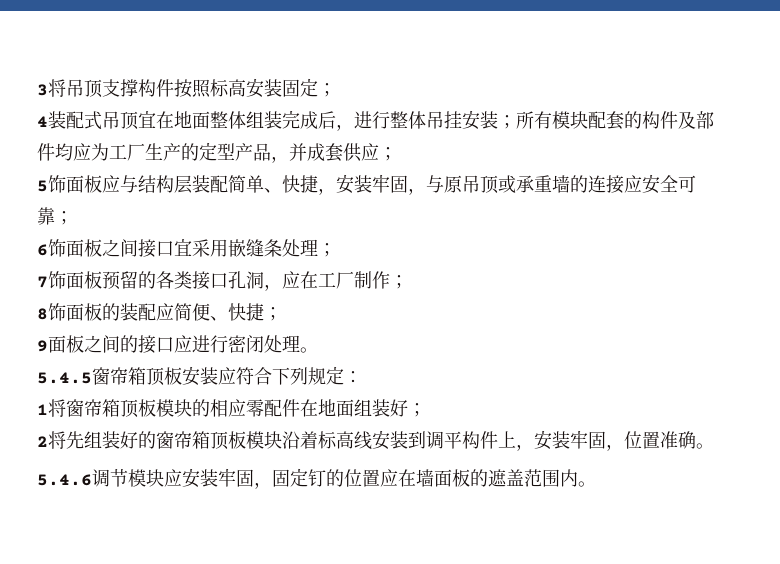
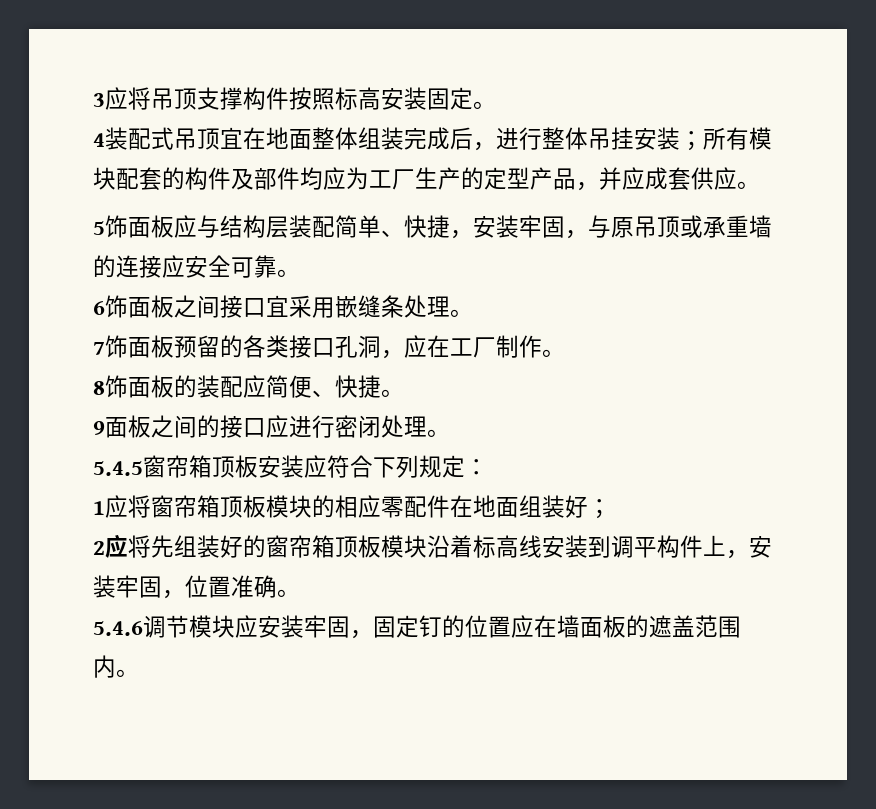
(48, 90) none -> [105,87,128,110] 应
[318,83,336,97] ； -> [473,101,496,109] 。
(307, 152) none -> [622,167,645,190] 应
[379,147,397,161] ； -> [737,181,760,189] 。
[55,211,73,225] ； -> [277,269,300,277] 。
[318,243,336,257] ； -> [450,309,473,317] 。
[390,275,408,289] ； -> [542,349,565,357] 。
[264,307,282,321] ； -> [381,389,404,397] 。
(48, 409) none -> [105,495,128,518] 应
(48, 441) none -> [105,534,128,558] 应

